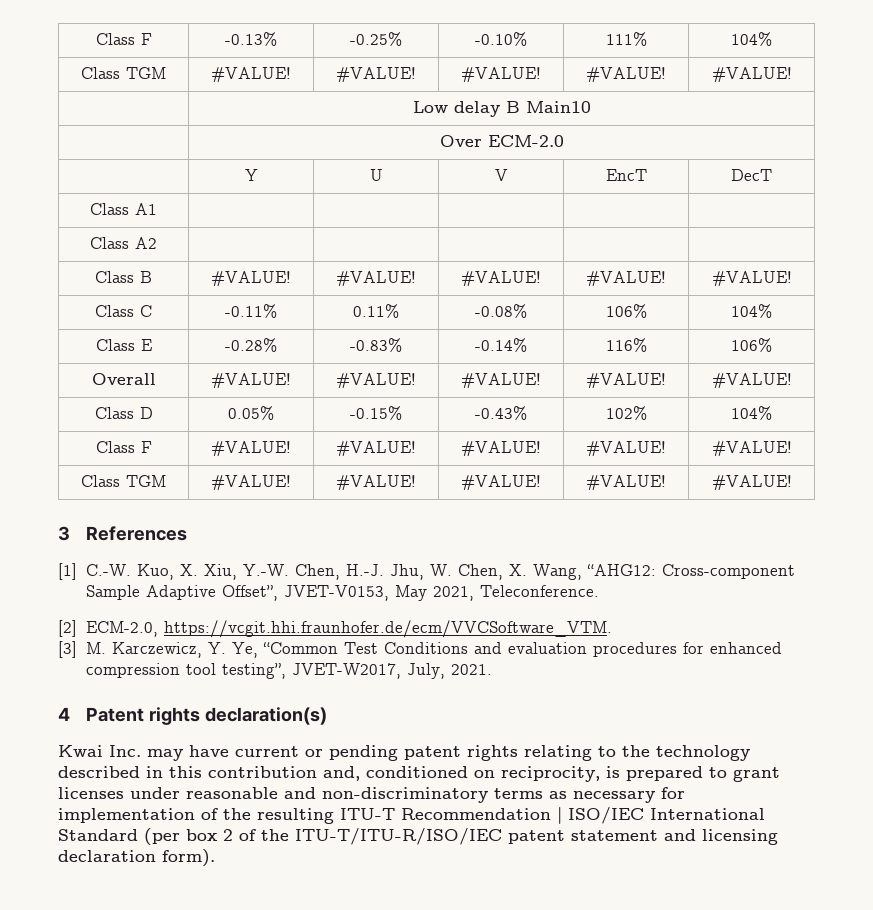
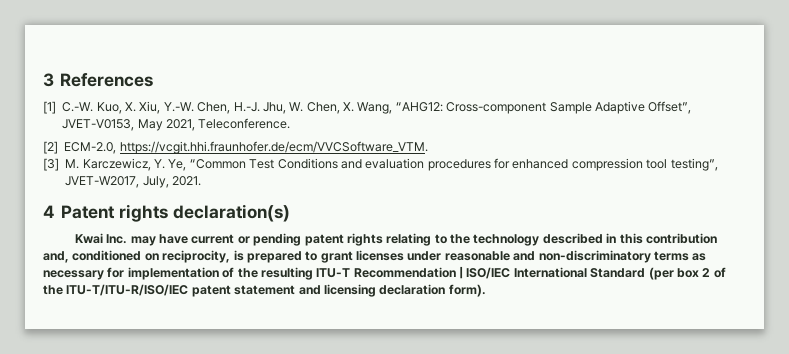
[95,33,152,45] [225,32,277,46] [350,32,402,46] [475,32,527,46] [605,32,647,46] [731,32,772,46] [81,67,166,79] [211,67,291,82] [336,67,416,82] [461,67,541,82] [586,67,666,82] [711,67,792,82] [412,101,591,117] [439,135,564,147] [244,169,258,181] [369,169,383,181] [494,169,508,181] [605,169,647,181] [731,169,772,181] [90,203,157,215] [90,237,157,249] [95,271,152,283] [211,271,291,286] [336,271,416,286] [461,271,541,286] [586,271,666,286] [711,271,792,286] [95,305,152,317] [225,304,277,318] [353,304,399,318] [475,304,527,318] [605,304,647,318] [731,304,772,318] [95,339,152,351] [225,338,277,352] [350,338,402,352] [475,338,527,352] [605,338,647,352] [731,338,772,352] [91,373,156,385] [211,373,291,388] [336,373,416,388] [461,373,541,388] [586,373,666,388] [711,373,792,388] [94,407,153,419] [228,406,274,420] [350,406,402,420] [475,406,527,420] [605,406,647,420] [731,406,772,420] [95,441,152,453] [211,441,291,456] [336,441,416,456] [461,441,541,456] [586,441,666,456] [711,441,792,456] [81,475,166,487] [211,475,291,490] [336,475,416,490] [461,475,541,490] [586,475,666,490] [711,475,792,490] Class F | -0.13% | -0.25% | -0.10% | 111% | 104% // Class TGM | #VALUE! | #VALUE! | #VALUE! | #VALUE! | #VALUE! // | Low delay B Main10 // | Over ECM-2.0 // | Y | U | V | EncT | DecT // Class A1 | | | | | // Class A2 | | | | | // Class B | #VALUE! | #VALUE! | #VALUE! | #VALUE! | #VALUE! // Class C | -0.11% | 0.11% | -0.08% | 106% | 104% // Class E | -0.28% | -0.83% | -0.14% | 116% | 106% // Overall | #VALUE! | #VALUE! | #VALUE! | #VALUE! | #VALUE! // Class D | 0.05% | -0.15% | -0.43% | 102% | 104% // Class F | #VALUE! | #VALUE! | #VALUE! | #VALUE! | #VALUE! // Class TGM | #VALUE! | #VALUE! | #VALUE! | #VALUE! | #VALUE! // -> (43, 80) none

